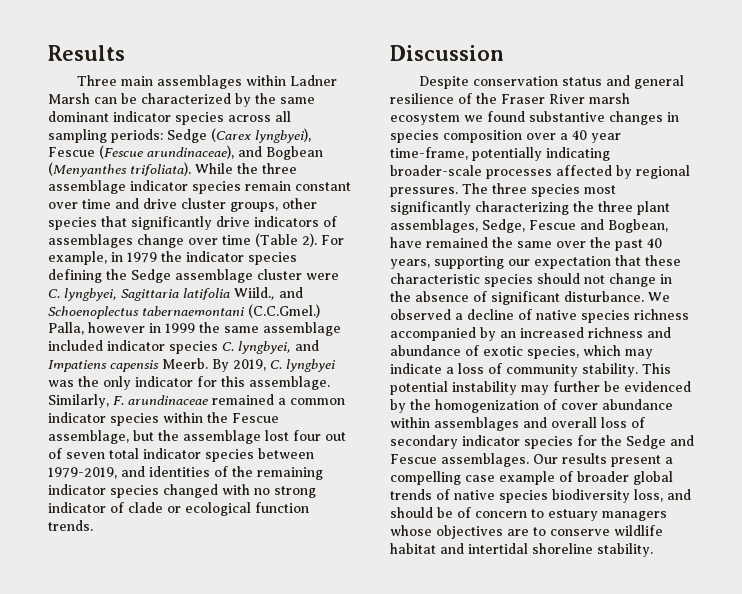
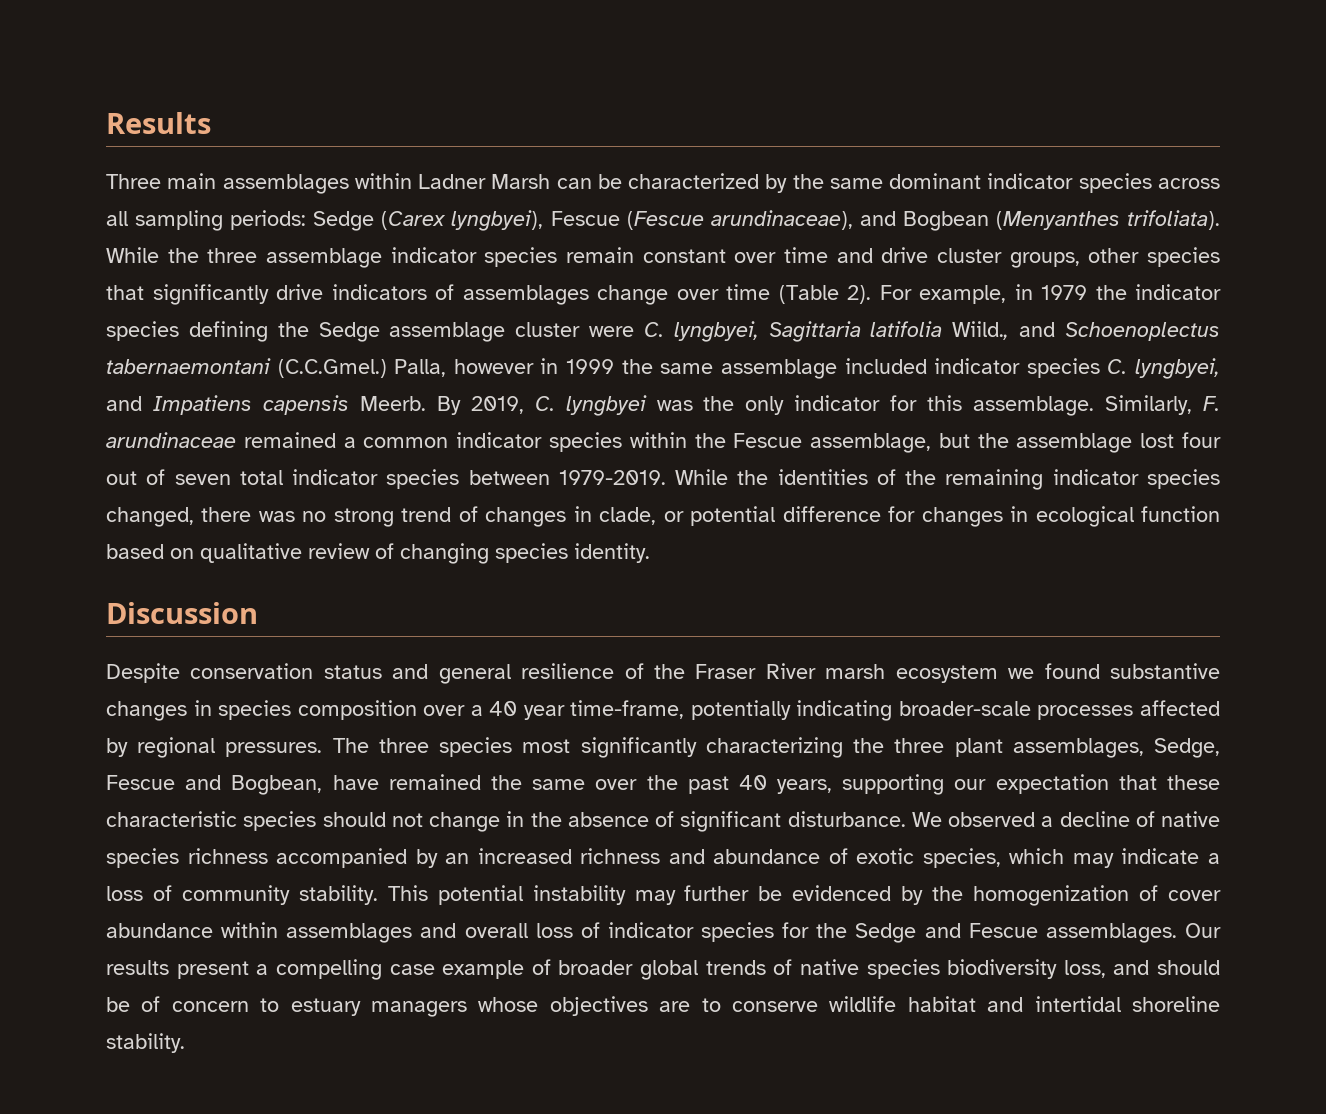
[48,466,145,479] 1979-2019, and -> [558,469,769,485] 1979-2019. While the
[163,484,316,498] [48,502,309,516] [48,520,93,531] changed with no strong indicator of clade or ecological function trends. -> [106,506,1221,527] [106,543,650,564] changed, there was no strong trend of changes in clade, or potential difference for changes in ecological function based on qualitative review of changing species identity.
[390,435,458,449] secondary -> (600, 930) none

